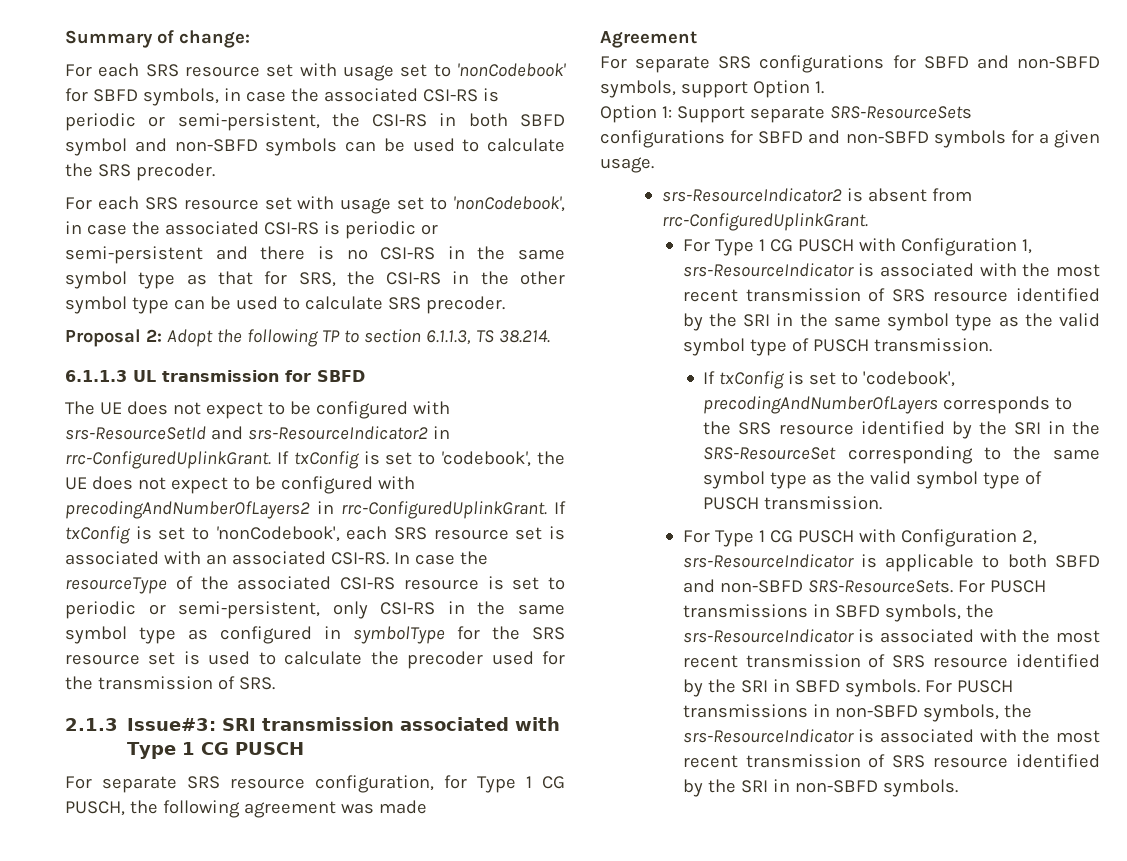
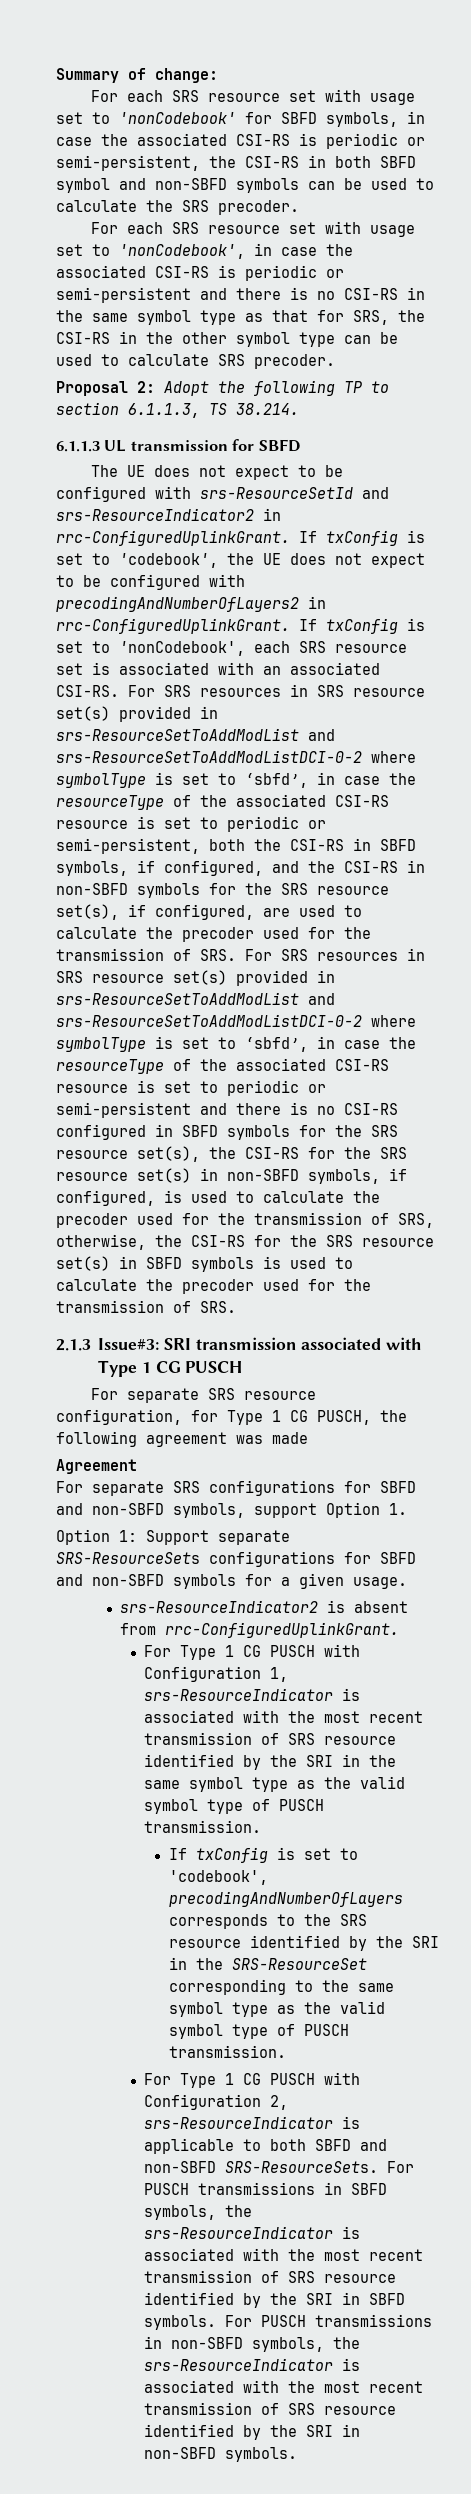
[393,552,410,564] In -> [128,684,425,697] [56,706,218,722] [56,728,335,741] [56,750,416,763] [56,772,335,788] For SRS resources in SRS resource set(s) provided in srs-ResourceSetToAddModList and srs-ResourceSetToAddModListDCI-0-2 where symbolType is set to ‘sbfd’, in
[332,601,565,619] [65,626,565,644] [65,652,176,665] only CSI-RS in the same symbol type as configured in symbolType for the SRS resource set -> [209,838,416,851] [56,860,425,876] [56,883,389,898] [56,904,362,920] [56,927,371,942] [56,948,425,961] [56,970,335,986] [56,992,335,1005] [56,1014,416,1027] [56,1036,416,1052] [56,1058,389,1074] [56,1080,326,1096] [56,1102,398,1118] [56,1124,398,1140] [56,1146,407,1162] [56,1168,407,1184] [56,1190,380,1206] [56,1212,434,1228] [56,1234,434,1250] [56,1256,254,1272] both the CSI-RS in SBFD symbols, if configured, and the CSI-RS in non-SBFD symbols for the SRS resource set(s), if configured, are used to calculate the precoder used for the transmission of SRS. For SRS resources in SRS resource set(s) provided in srs-ResourceSetToAddModList and srs-ResourceSetToAddModListDCI-0-2 where symbolType is set to ‘sbfd’, in case the resourceType of the associated CSI-RS resource is set to periodic or semi-persistent and there is no CSI-RS configured in SBFD symbols for the SRS resource set(s), the CSI-RS for the SRS resource set(s) in non-SBFD symbols, if configured, is used to calculate the precoder used for the transmission of SRS, otherwise, the CSI-RS for the SRS resource set(s) in SBFD symbols

